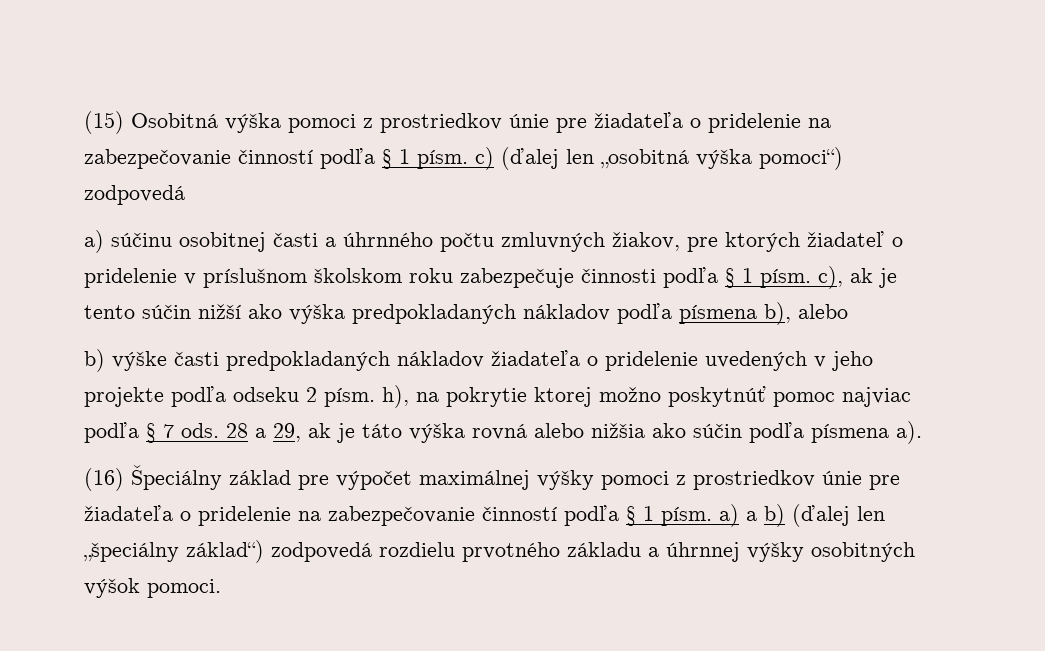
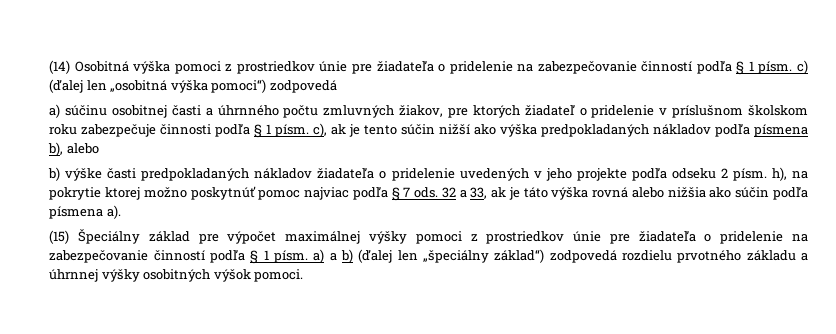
[83,111,124,134] (15) -> [49,60,71,74] (14)
[225,423,301,442] 28 a 29, -> [441,187,488,199] 32 a 33,
[83,468,124,491] (16) -> [49,230,70,244] (15)

